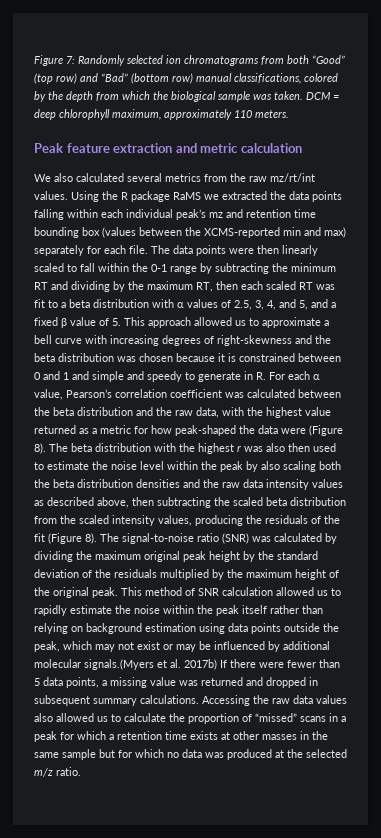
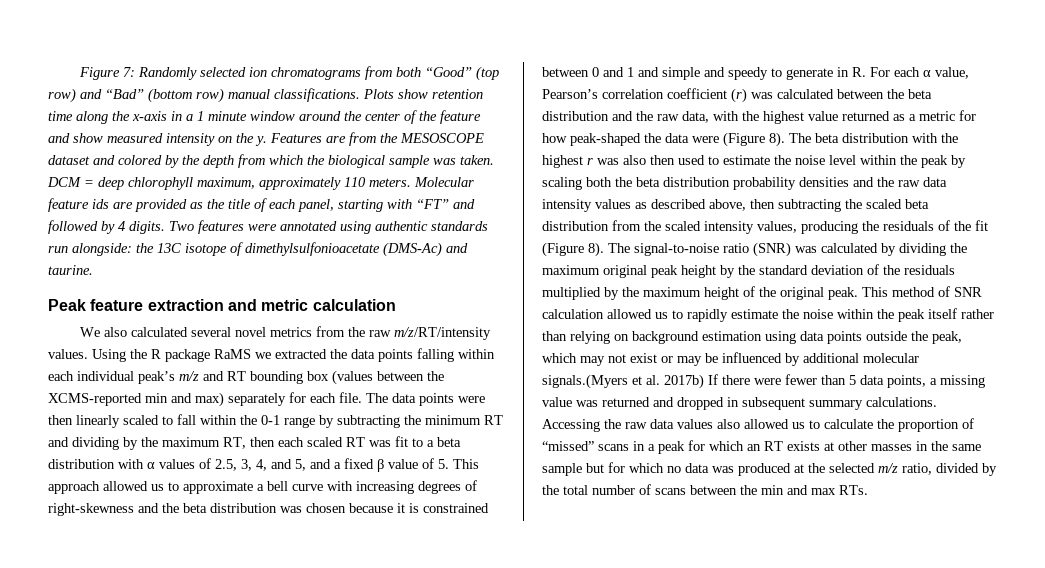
[234,73,301,84] classifications, -> [274,88,483,102] [48,110,481,124] [48,132,484,146] [48,155,115,165] classifications. Plots show retention time along the x-axis in a 1 minute window around the center of the feature and show measured intensity on the y. Features are from the MESOSCOPE dataset and
(289, 114) none -> [414,177,474,187] [48,198,475,212] [48,220,488,234] [48,242,468,257] [48,265,93,275] Molecular feature ids are provided as the title of each panel, starting with “FT” and followed by 4 digits. Two features were annotated using authentic standards run alongside: the 13C isotope of dimethylsulfonioacetate (DMS-Ac) and taurine.
(162, 177) none -> [234,327,266,337] novel
[270,173,315,182] mz/rt/int -> [393,327,491,340] m/z/RT/intensity
[209,209,316,218] mz and retention time -> [179,371,246,381] m/z and RT
(222, 393) none -> [731,88,747,103] (r)
[261,461,280,470] also -> (966, 161) none
(133, 483) none -> [733,177,796,190] probability
[109,731,187,740] a retention time -> [747,441,783,451] an RT
[56,767,81,776] ratio. -> [902,463,997,476] [542,484,868,495] ratio, divided by the total number of scans between the min and max RTs.

